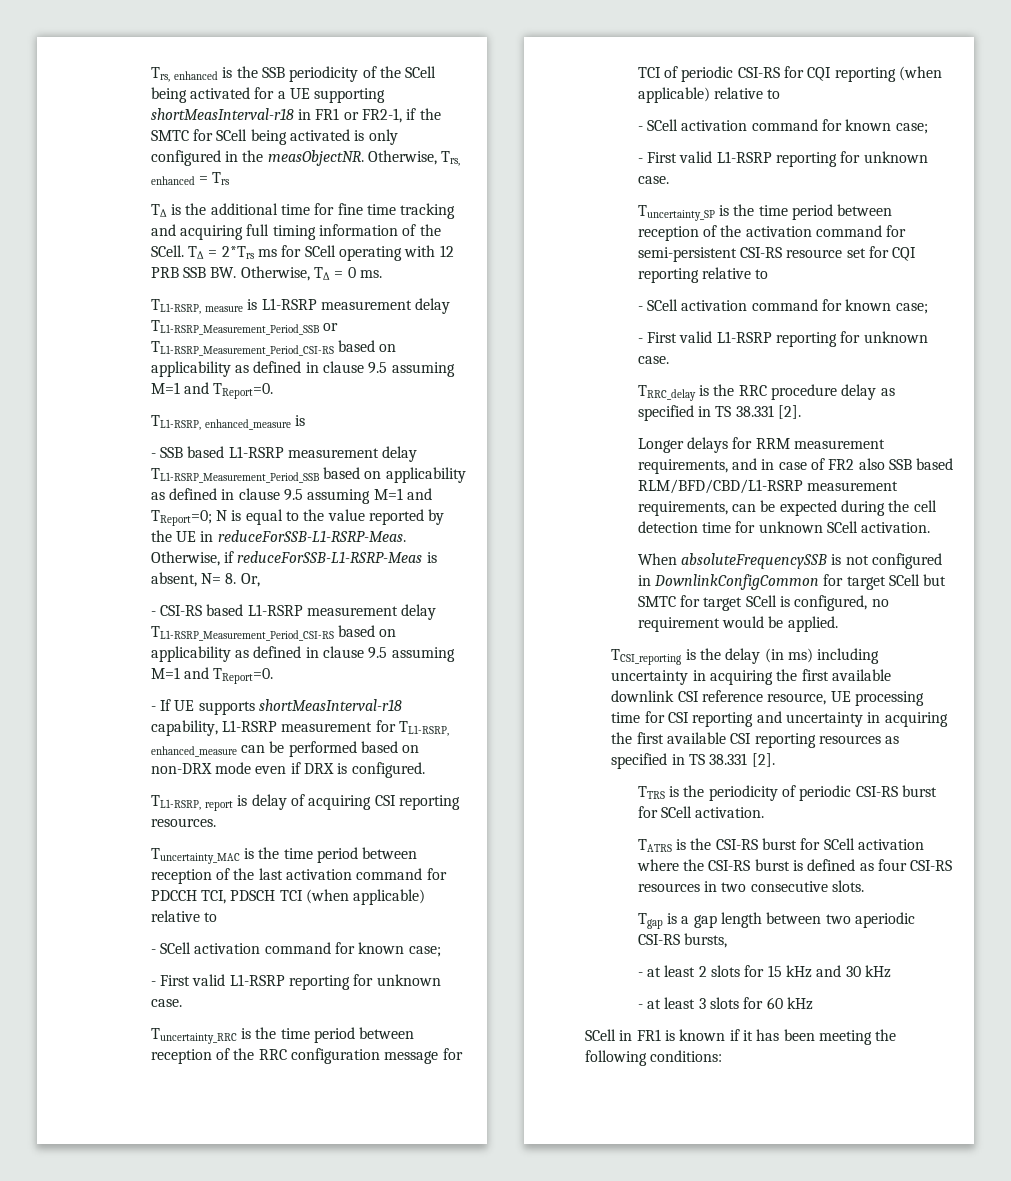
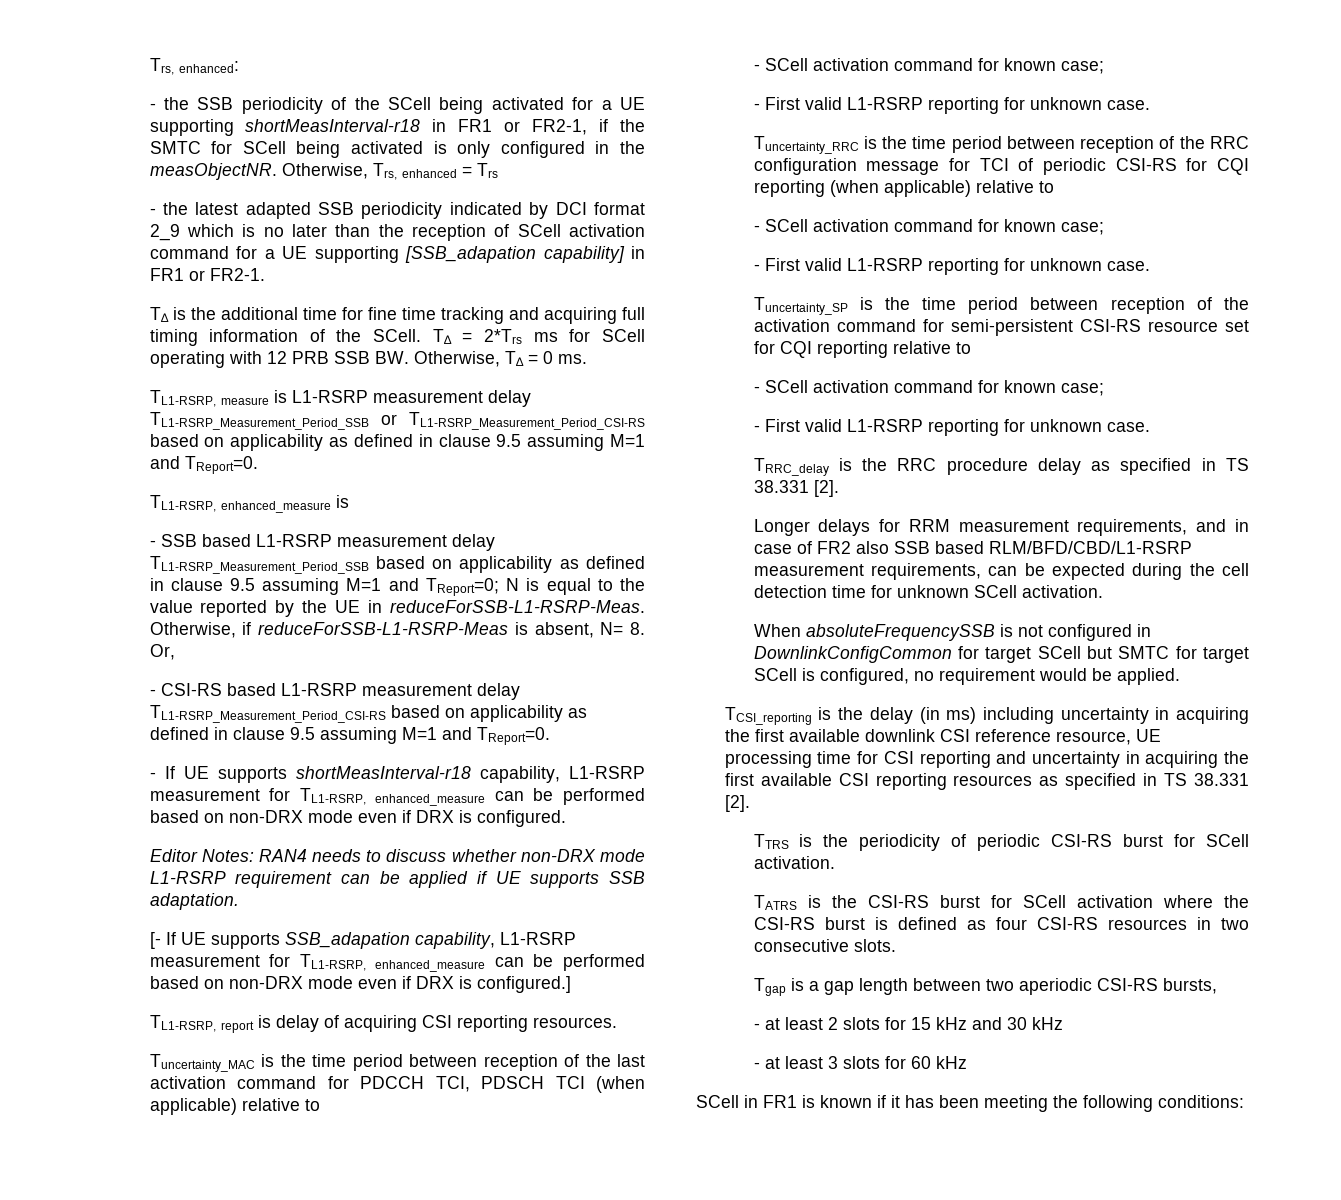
[150,67,233,82] Trs, enhanced is -> [149,58,239,75] [149,103,156,110] Trs, enhanced: // -
(230, 178) none -> [149,202,645,219] [149,224,645,241] [149,246,645,263] [149,268,265,281] // - the latest adapted SSB periodicity indicated by DCI format 2_9 which is no later than the reception of SCell activation command for a UE supporting [SSB_adapation capability] in FR1 or FR2-1.
(425, 770) none -> [149,849,645,862] [149,871,645,888] [149,893,239,910] [149,932,576,949] [149,954,645,972] [149,976,571,993] // Editor Notes: RAN4 needs to discuss whether non-DRX mode L1-RSRP requirement can be applied if UE supports SSB adaptation. // [- If UE supports SSB_adapation capability, L1-RSRP measurement for TL1-RSRP, enhanced_measure can be performed based on non-DRX mode even if DRX is configured.]

